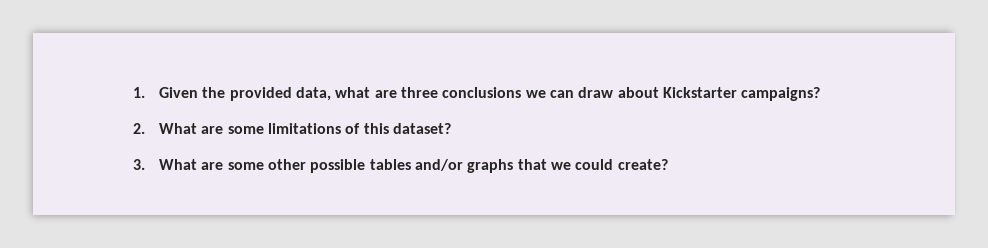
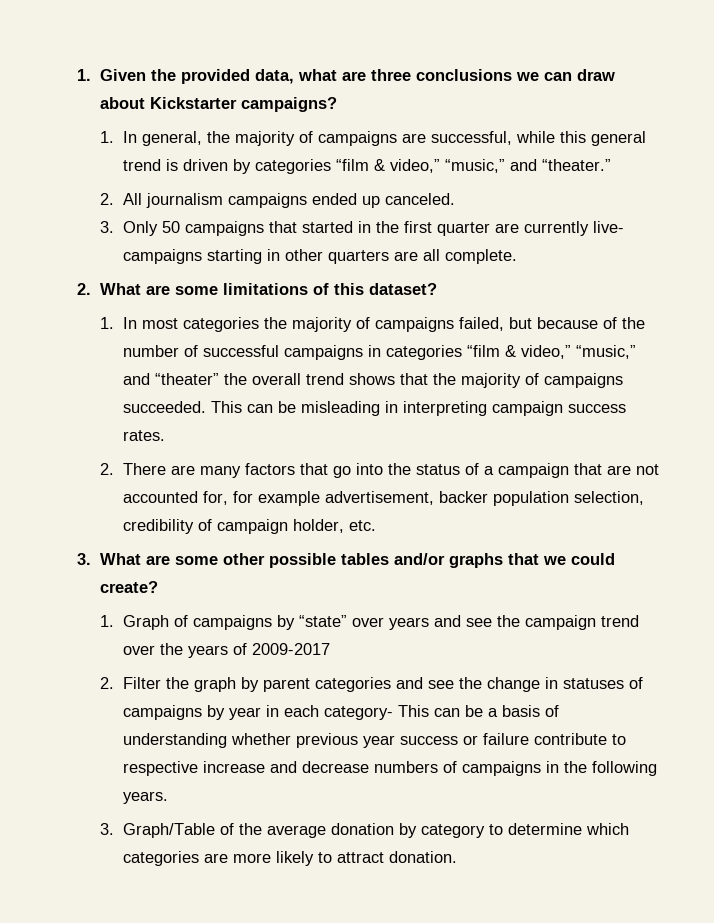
(821, 94) none -> [100,131,647,146] [123,159,612,174] [100,193,456,208] [100,221,625,236] [123,249,518,264] // 1. In general, the majority of campaigns are successful, while this general trend is driven by categories “film & video,” “music,” and “theater.” // 2. All journalism campaigns ended up canceled. // 3. Only 50 campaigns that started in the first quarter are currently live- campaigns starting in other quarters are all complete.
(451, 128) none -> [100,317,646,332] [123,345,637,360] [123,373,624,388] [123,401,627,416] [123,430,166,441] [100,463,660,478] [123,491,645,506] [123,519,377,534] // 1. In most categories the majority of campaigns failed, but because of the number of successful campaigns in categories “film & video,” “music,” and “theater” the overall trend shows that the majority of campaigns succeeded. This can be misleading in interpreting campaign success rates. // 2. There are many factors that go into the status of a campaign that are not accounted for, for example advertisement, backer population selection, credibility of campaign holder, etc.
(668, 164) none -> [100,615,640,630] [123,643,331,658] [100,677,644,692] [123,705,560,720] [123,733,627,748] [123,761,658,776] [123,791,169,804] [100,823,630,838] [123,851,458,866] // 1. Graph of campaigns by “state” over years and see the campaign trend over the years of 2009-2017 // 2. Filter the graph by parent categories and see the change in statuses of campaigns by year in each category- This can be a basis of understanding whether previous year success or failure contribute to respective increase and decrease numbers of campaigns in the following years. // 3. Graph/Table of the average donation by category to determine which categories are more likely to attract donation.

